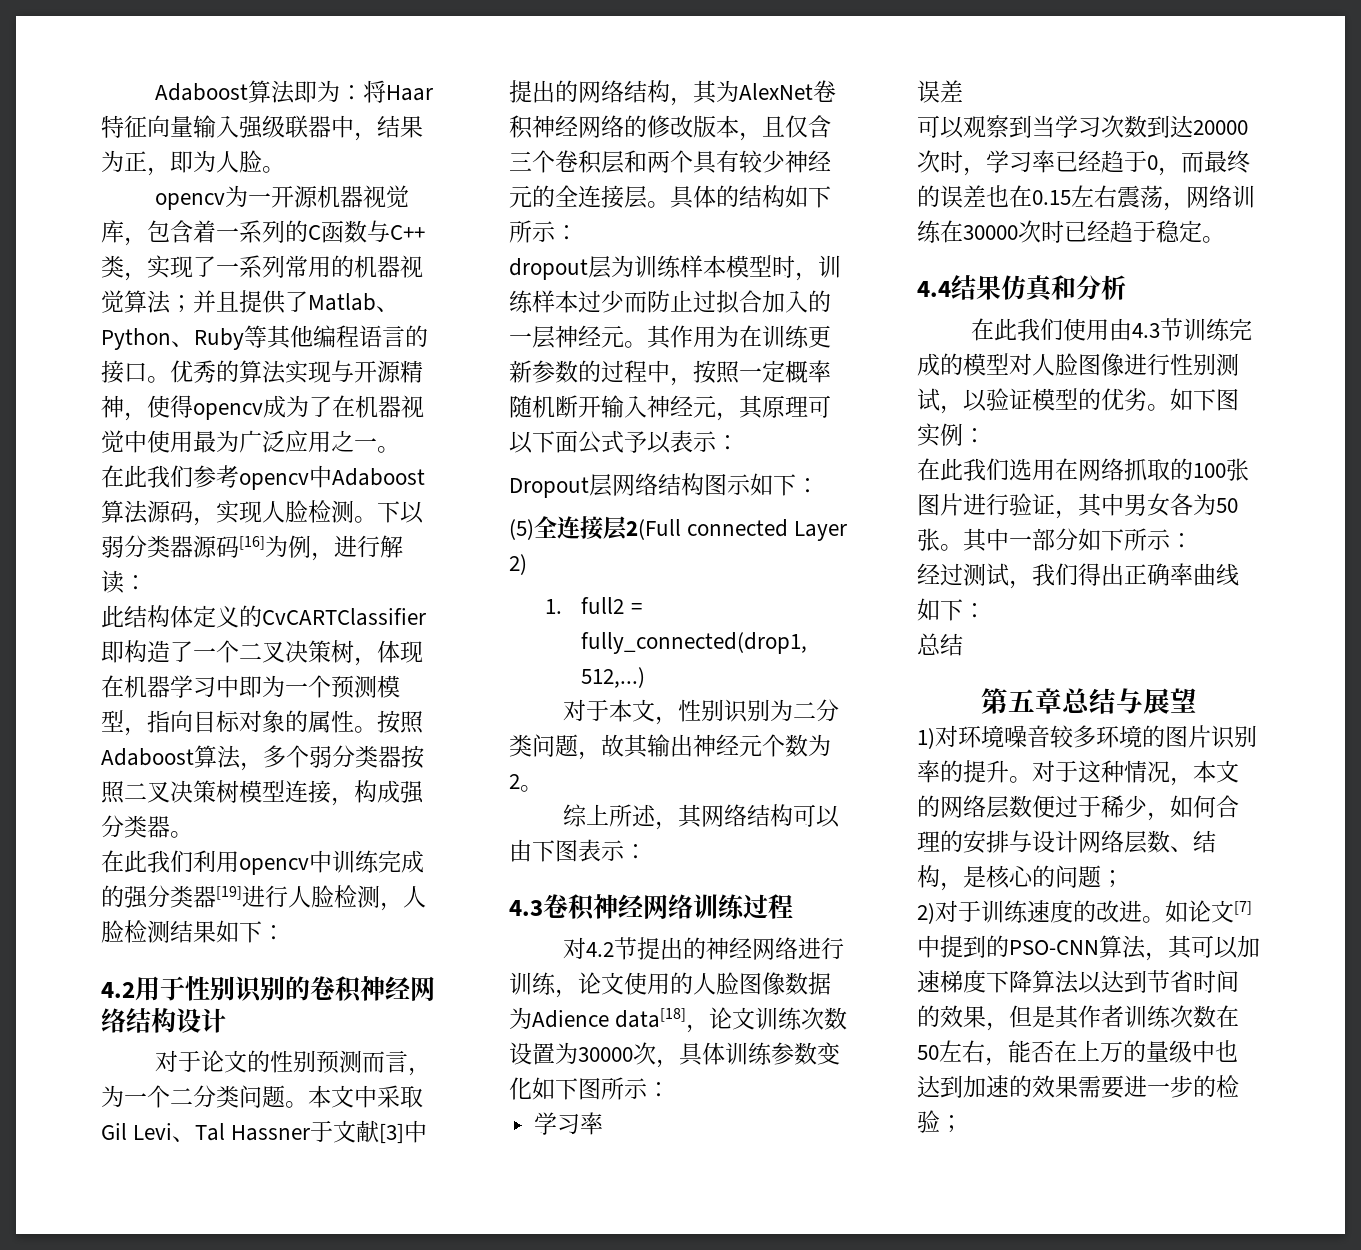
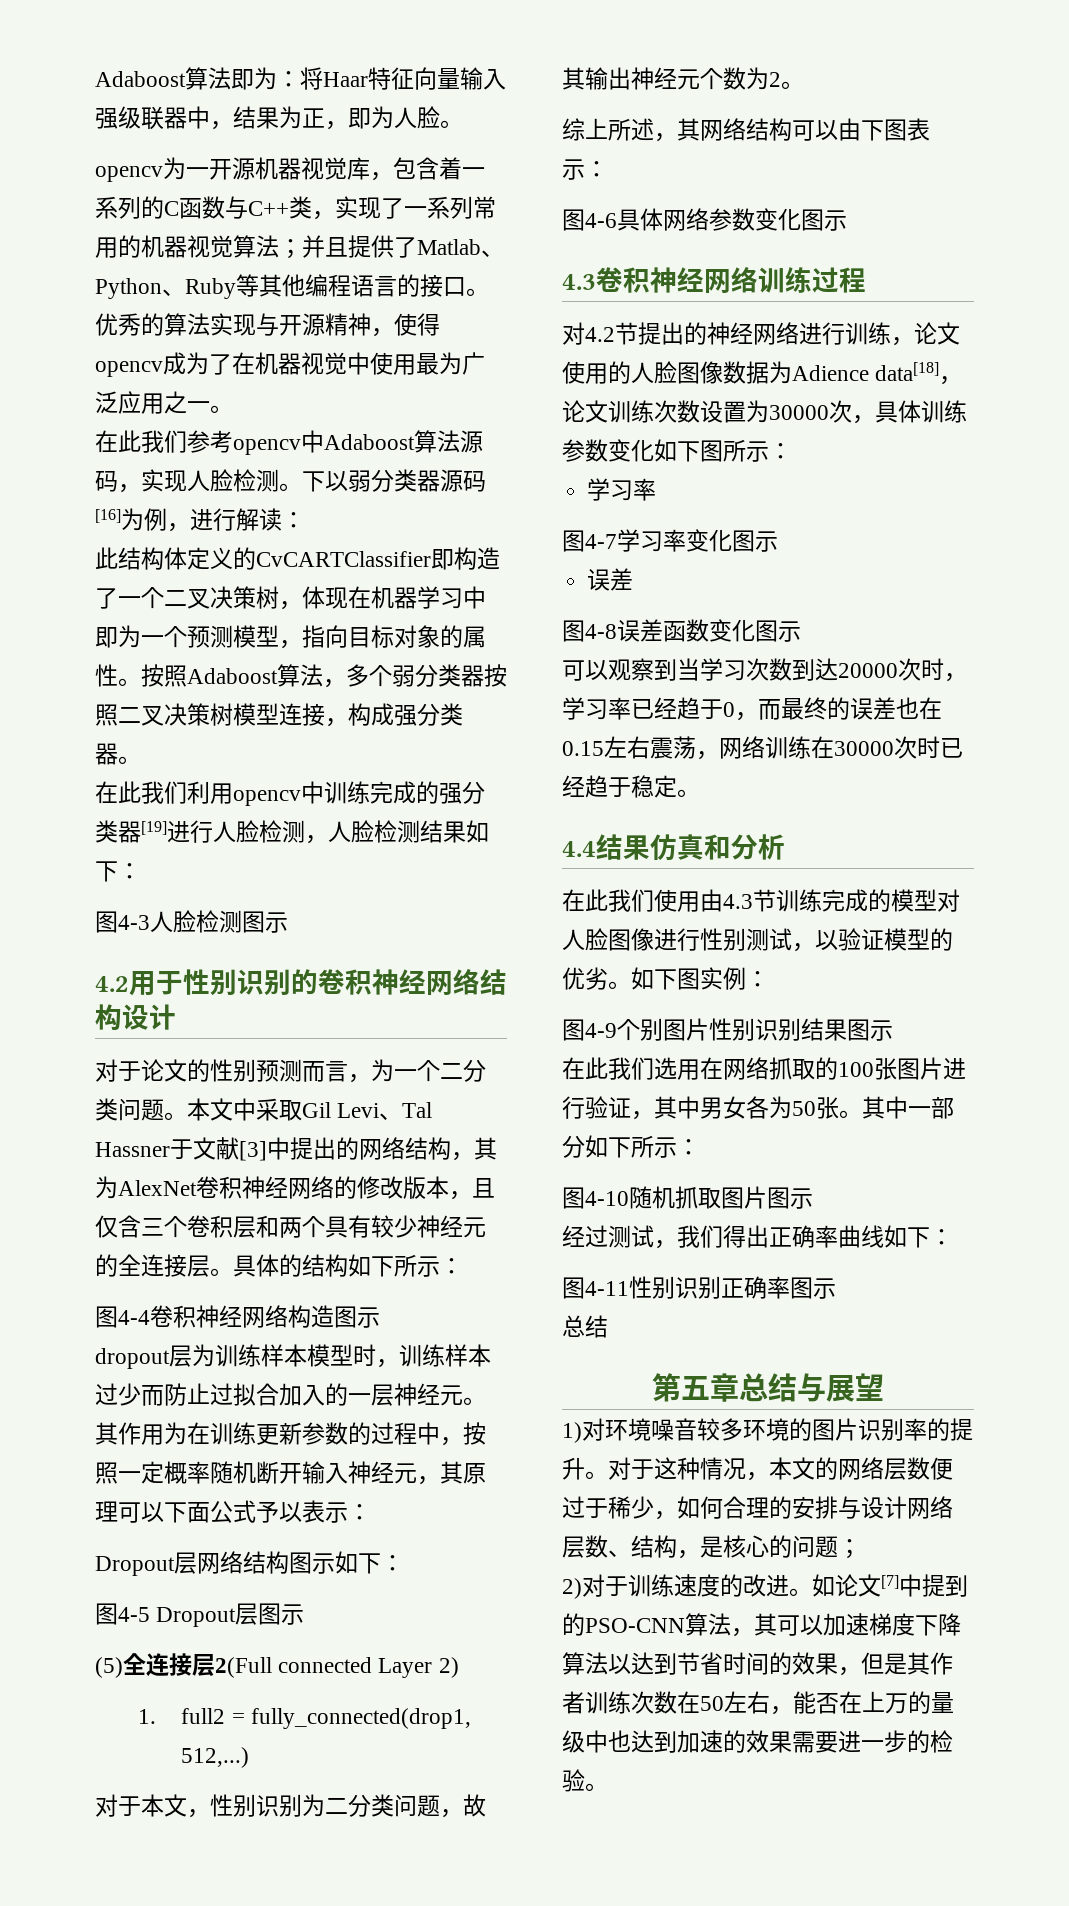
(285, 932) none -> [95,910,288,933] // 图4-3人脸检测图示
(578, 232) none -> [95,1305,380,1328] // 图4-4卷积神经网络构造图示
(819, 485) none -> [95,1603,305,1627] // 图4-5 Dropout层图示
(647, 851) none -> [562,208,847,231] // 图4-6具体网络参数变化图示
[917,80,963,103] 误差 -> [562,529,778,552] [587,568,634,591] [562,619,801,642] 图4-7学习率变化图示 // 误差 // 图4-8误差函数变化图示
(986, 435) none -> [562,1018,893,1041] // 图4-9个别图片性别识别结果图示
(1193, 540) none -> [562,1186,813,1209] // 图4-10随机抓取图片图示
(986, 610) none -> [562,1276,836,1299] // 图4-11性别识别正确率图示
[940,1115,963,1133] ； -> [585,1783,608,1791] 。

